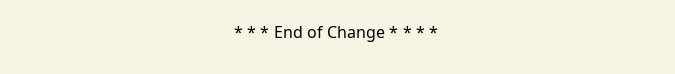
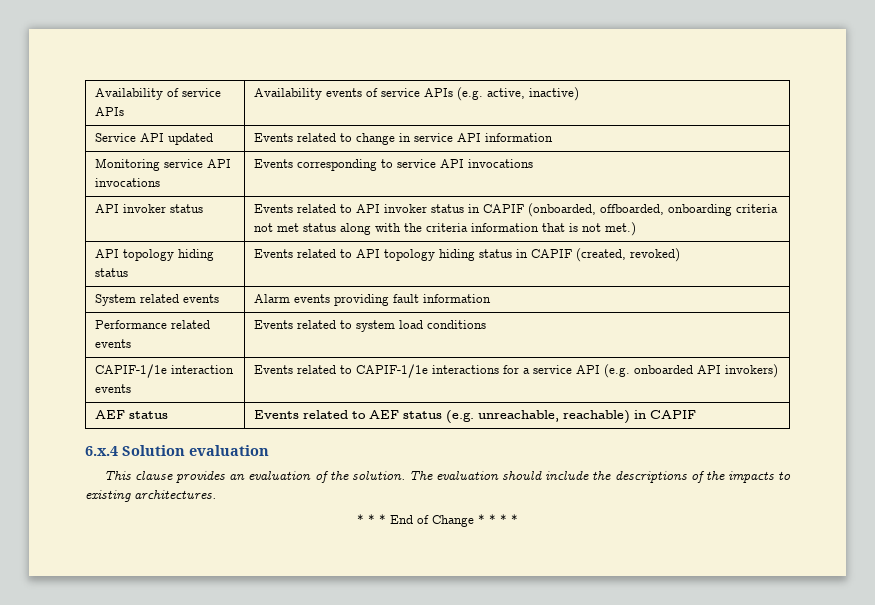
(233, 32) none -> [94,88,221,100] [94,107,124,116] [253,87,579,101] [94,133,213,145] [253,133,553,145] [94,158,231,171] [94,178,160,187] [253,159,533,171] [94,204,203,213] [253,203,778,217] [253,222,636,236] [94,249,214,261] [94,268,128,277] [253,248,680,262] [94,294,219,306] [253,294,491,306] [94,320,210,329] [94,339,131,348] [253,320,486,332] [94,364,234,378] [94,384,131,393] [253,364,778,378] [94,410,168,419] [253,410,696,424] [85,445,269,456] [104,471,792,483] [85,490,216,502] Availability of service APIs | Availability events of service APIs (e.g. active, inactive) // Service API updated | Events related to change in service API information // Monitoring service API invocations | Events corresponding to service API invocations // API invoker status | Events related to API invoker status in CAPIF (onboarded, offboarded, onboarding criteria not met status along with the criteria information that is not met.) // API topology hiding status | Events related to API topology hiding status in CAPIF (created, revoked) // System related events | Alarm events providing fault information // Performance related events | Events related to system load conditions // CAPIF-1/1e interaction events | Events related to CAPIF-1/1e interactions for a service API (e.g. onboarded API invokers) // AEF status | Events related to AEF status (e.g. unreachable, reachable) in CAPIF // 6.x.4 Solution evaluation // This clause provides an evaluation of the solution. The evaluation should include the descriptions of the impacts to existing architectures. //

